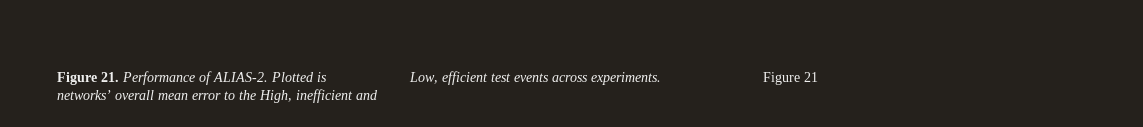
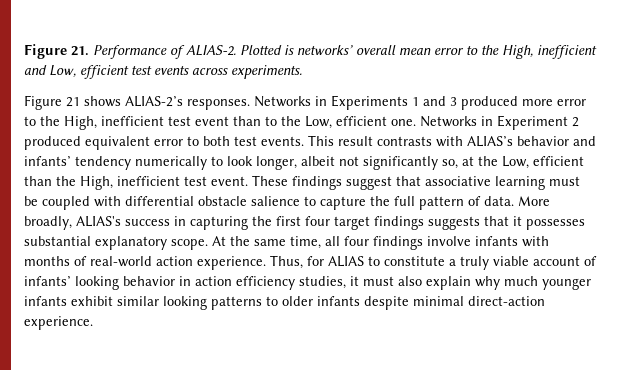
(818, 77) none -> [84,95,586,110] [24,115,579,130] [24,135,596,150] [24,156,584,170] [24,175,580,190] [24,196,550,210] [24,216,585,230] [24,236,549,250] [24,255,597,270] [24,276,591,290] [24,296,545,310] [24,316,93,330] shows ALIAS-2’s responses. Networks in Experiments 1 and 3 produced more error to the High, inefficient test event than to the Low, efficient one. Networks in Experiment 2 produced equivalent error to both test events. This result contrasts with ALIAS’s behavior and infants’ tendency numerically to look longer, albeit not significantly so, at the Low, efficient than the High, inefficient test event. These findings suggest that associative learning must be coupled with differential obstacle salience to capture the full pattern of data. More broadly, ALIAS's success in capturing the first four target findings suggests that it possesses substantial explanatory scope. At the same time, all four findings involve infants with months of real-world action experience. Thus, for ALIAS to constitute a truly viable account of infants’ looking behavior in action efficiency studies, it must also explain why much younger infants exhibit similar looking patterns to older infants despite minimal direct-action experience.

